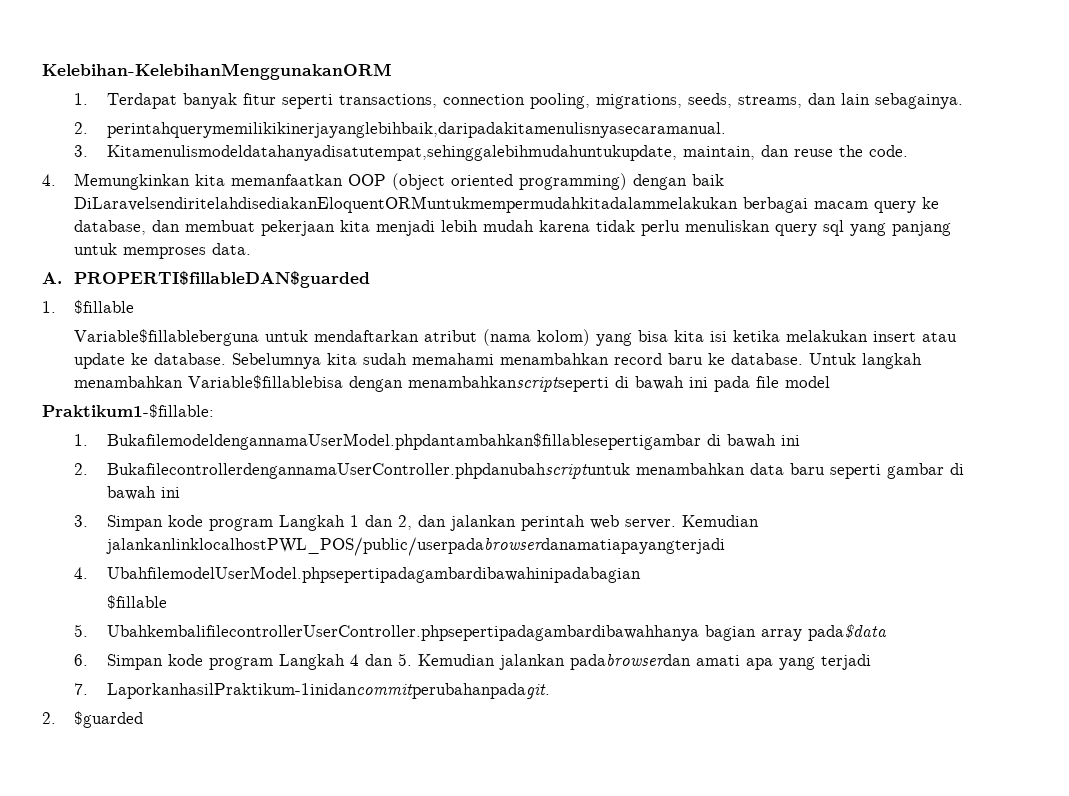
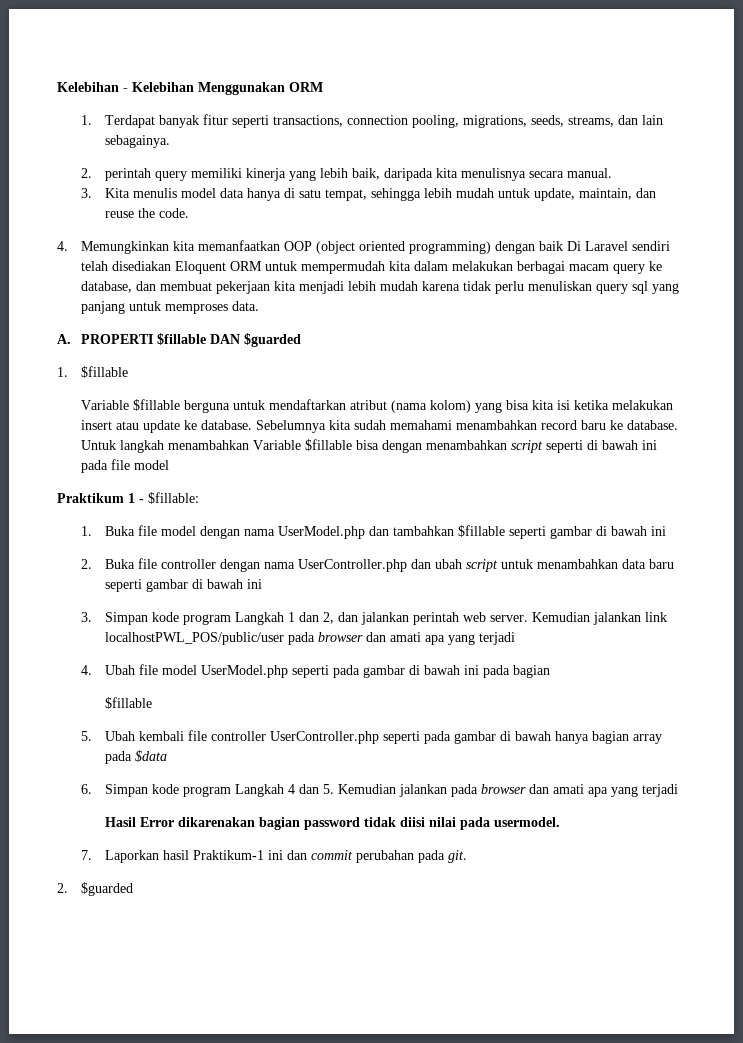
[42,63,392,80] Kelebihan-KelebihanMenggunakanORM -> [57,82,323,95] Kelebihan - Kelebihan Menggunakan ORM
[106,122,726,138] [74,145,677,161] perintahquerymemilikikinerjayanglebihbaik,daripadakitamenulisnyasecaramanual. // 3. Kitamenulismodeldatahanyadisatutempat,sehinggalebihmudahuntukupdate, -> [105,168,613,181] [81,188,576,201] perintah query memiliki kinerja yang lebih baik, daripada kita menulisnya secara manual. // 3. Kita menulis model data hanya di satu tempat, sehingga lebih mudah untuk update,
[74,196,739,213] DiLaravelsendiritelahdisediakanEloquentORMuntukmempermudahkitadalammelakukan -> [567,241,671,251] [81,261,514,274] Di Laravel sendiri telah disediakan Eloquent ORM untuk mempermudah kita dalam melakukan
[74,271,371,288] PROPERTI$fillableDAN$guarded -> [81,333,302,347] PROPERTI $fillable DAN $guarded
[74,329,260,346] Variable$fillableberguna -> [81,399,231,413] Variable $fillable berguna
[188,375,610,392] Variable$fillablebisa dengan menambahkanscriptseperti -> [253,439,584,453] Variable $fillable bisa dengan menambahkan script seperti
[42,404,214,418] [74,433,800,450] [74,463,630,479] Praktikum1-$fillable: // 1. BukafilemodeldengannamaUserModel.phpdantambahkan$fillablesepertigambar di bawah ini // 2. BukafilecontrollerdengannamaUserController.phpdanubahscriptuntuk -> [57,492,199,504] [81,525,667,539] [81,558,534,572] Praktikum 1 - $fillable: // 1. Buka file model dengan nama UserModel.php dan tambahkan $fillable seperti gambar di bawah ini // 2. Buka file controller dengan nama UserController.php dan ubah script untuk
[105,537,725,556] [74,566,641,583] [106,595,167,609] [74,624,887,641] jalankanlinklocalhostPWL_POS/public/userpadabrowserdanamatiapayangterjadi // 4. UbahfilemodelUserModel.phpsepertipadagambardibawahinipadabagian // $fillable // 5. UbahkembalifilecontrollerUserController.phpsepertipadagambardibawahhanya bagian array pada$data -> [593,612,668,625] [105,632,516,645] [81,664,551,678] [105,697,153,709] [81,730,663,744] [105,750,168,764] jalankan link localhostPWL_POS/public/user pada browser dan amati apa yang terjadi // 4. Ubah file model UserModel.php seperti pada gambar di bawah ini pada bagian // $fillable // 5. Ubah kembali file controller UserController.php seperti pada gambar di bawah hanya bagian array pada $data
[569,654,871,670] [74,683,550,699] padabrowserdan amati apa yang terjadi // 7. LaporkanhasilPraktikum-1inidancommitperubahanpadagit. -> [451,784,679,797] [105,817,561,830] [81,850,468,863] pada browser dan amati apa yang terjadi // Hasil Error dikarenakan bagian password tidak diisi nilai pada usermodel. // 7. Laporkan hasil Praktikum-1 ini dan commit perubahan pada git.

